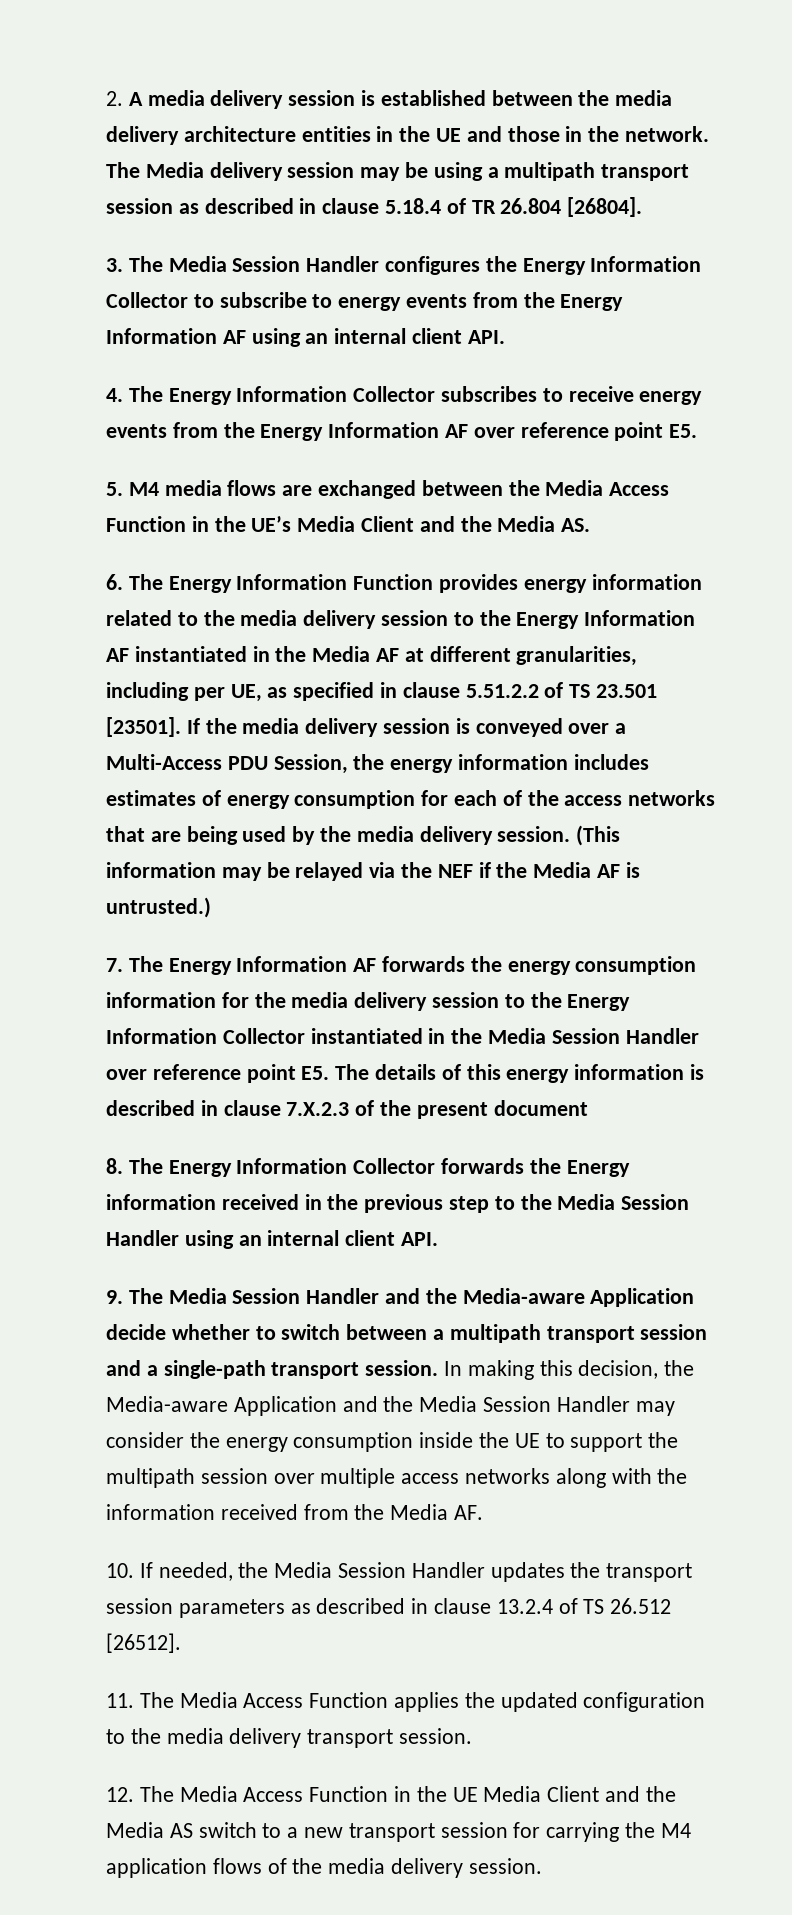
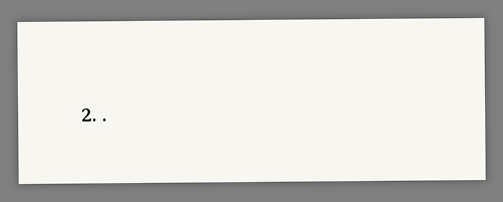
[128,90,673,109] [105,126,709,145] [105,162,690,181] [105,197,643,217] [105,256,702,275] [105,292,624,311] [105,328,505,347] [105,386,703,405] [105,422,698,441] [105,480,670,499] [105,516,591,532] [105,574,702,593] [105,610,696,629] [105,646,638,666] [105,682,657,702] [105,717,627,737] [105,754,649,774] [105,790,716,809] [105,825,621,846] [105,862,640,881] [105,897,211,918] [105,956,697,975] [105,992,631,1011] [105,1028,699,1044] [105,1064,704,1083] [105,1100,588,1119] [105,1158,630,1177] [105,1194,690,1213] [105,1230,438,1249] [105,1288,695,1307] [105,1324,708,1343] [105,1360,695,1380] [105,1396,675,1416] [105,1432,679,1452] [105,1468,688,1488] [105,1504,483,1520] [105,1562,693,1582] [105,1598,672,1618] [105,1633,181,1653] [105,1692,706,1712] [105,1728,472,1748] [105,1786,676,1802] [105,1822,691,1842] [105,1858,542,1878] A media delivery session is established between the media delivery architecture entities in the UE and those in the network. The Media delivery session may be using a multipath transport session as described in clause 5.18.4 of TR 26.804 [26804]. // 3. The Media Session Handler configures the Energy Information Collector to subscribe to energy events from the Energy Information AF using an internal client API. // 4. The Energy Information Collector subscribes to receive energy events from the Energy Information AF over reference point E5. // 5. M4 media flows are exchanged between the Media Access Function in the UE’s Media Client and the Media AS. // 6. The Energy Information Function provides energy information related to the media delivery session to the Energy Information AF instantiated in the Media AF at different granularities, including per UE, as specified in clause 5.51.2.2 of TS 23.501 [23501]. If the media delivery session is conveyed over a Multi-Access PDU Session, the energy information includes estimates of energy consumption for each of the access networks that are being used by the media delivery session. (This information may be relayed via the NEF if the Media AF is untrusted.) // 7. The Energy Information AF forwards the energy consumption information for the media delivery session to the Energy Information Collector instantiated in the Media Session Handler over reference point E5. The details of this energy information is described in clause 7.X.2.3 of the present document // 8. The Energy Information Collector forwards the Energy information received in the previous step to the Media Session Handler using an internal client API. // 9. The Media Session Handler and the Media-aware Application decide whether to switch between a multipath transport session and a single-path transport session. In making this decision, the Media-aware Application and the Media Session Handler may consider the energy consumption inside the UE to support the multipath session over multiple access networks along with the information received from the Media AF. // 10. If needed, the Media Session Handler updates the transport session parameters as described in clause 13.2.4 of TS 26.512 [26512]. // 11. The Media Access Function applies the updated configuration to the media delivery transport session. // 12. The Media Access Function in the UE Media Client and the Media AS switch to a new transport session for carrying the M4 application flows of the media delivery session. -> [101,118,107,122] .

